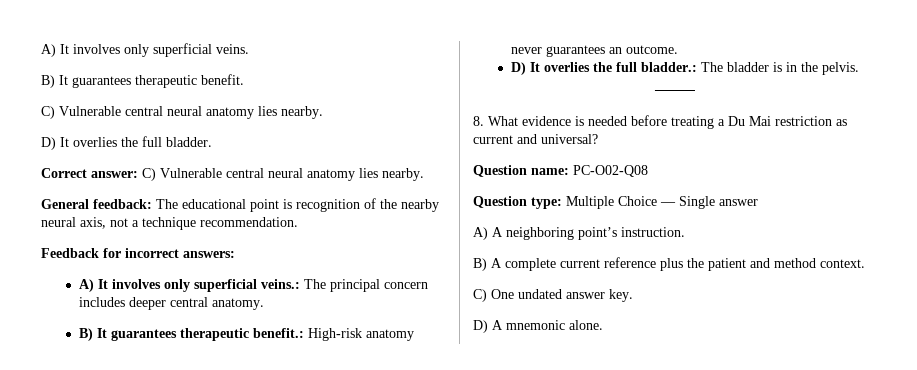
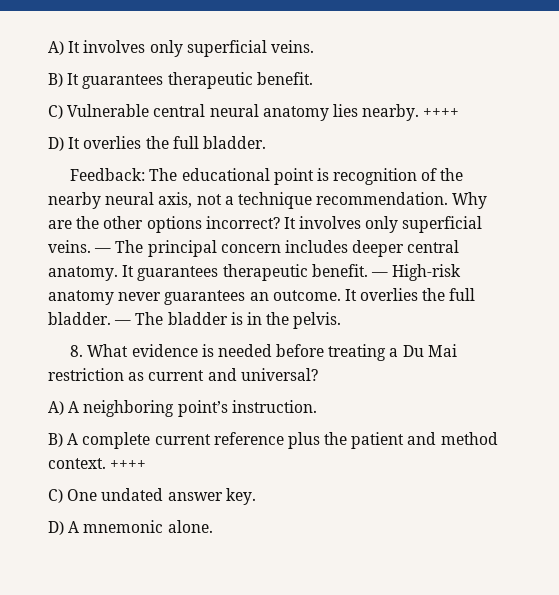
(323, 112) none -> [423,108,460,117] ++++
[41,168,424,181] [41,199,152,209] Correct answer: C) Vulnerable central neural anatomy lies nearby. // General feedback: -> [70,168,146,181] Feedback:
[41,248,235,258] [78,279,300,292] // Feedback for incorrect answers: // A) It involves only superficial veins.: -> [452,192,488,209] [48,216,483,233] [48,240,112,253] Why are the other options incorrect? It involves only superficial veins. —
[78,328,304,341] // B) It guarantees therapeutic benefit.: -> [122,264,388,281] It guarantees therapeutic benefit. —
[510,62,697,75] // D) It overlies the full bladder.: -> [344,288,476,301] [48,312,132,325] It overlies the full bladder. —
[653,90,695,95] // ──── -> (342, 320) none
[473,165,648,177] [473,196,758,209] // Question name: PC-O02-Q08 // Question type: Multiple Choice — Single answer -> (318, 374) none
(865, 263) none -> [110,460,147,469] ++++

